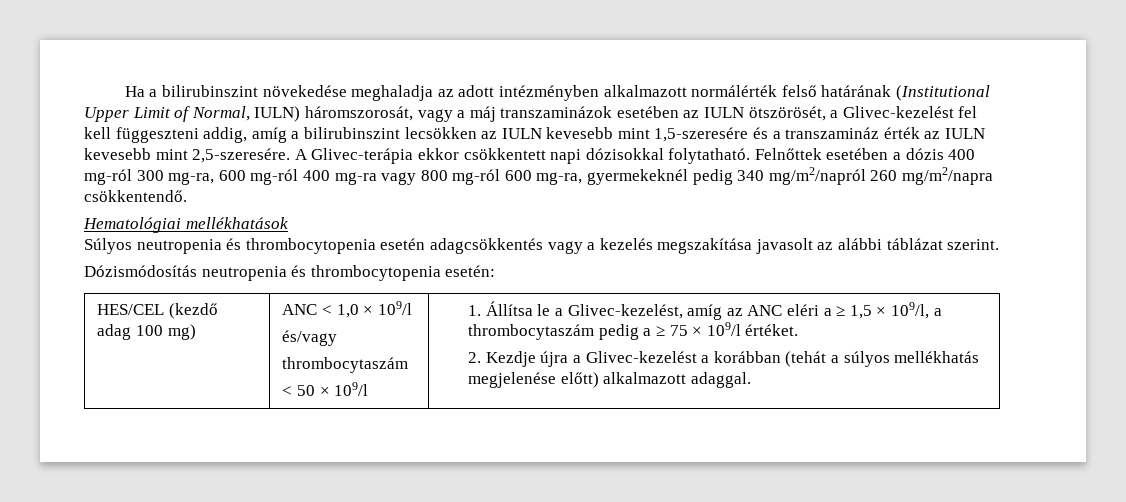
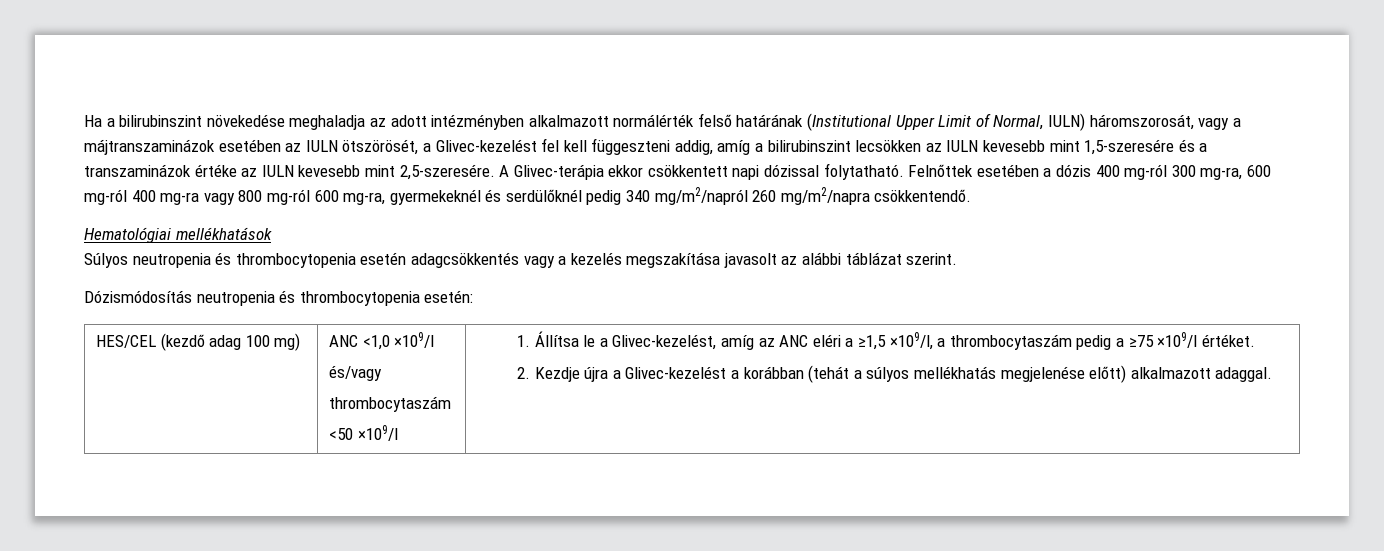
[469,106,613,122] máj transzaminázok -> [84,139,215,155] májtranszaminázok
[785,127,920,139] transzamináz érték -> [84,164,237,177] transzaminázok értéke
[585,148,664,160] dózisokkal -> [764,164,820,177] dózissal
(689, 177) none -> [485,189,582,202] és serdülőknél
[322,301,412,318] [282,330,338,346] [282,357,409,373] [282,382,369,396] < 1,0 × 109/l // és/vagy // thrombocytaszám // < 50 × 109/l -> [362,332,435,350] [329,365,383,381] [329,396,452,412] [329,425,398,441] <1,0 ×109/l // és/vagy // thrombocytaszám // <50 ×109/l
[836,302,942,319] [468,322,741,340] ≥ 1,5 × 109/l, a thrombocytaszám pedig a ≥ 75 × 109/l -> [857,332,1198,350] ≥1,5 ×109/l, a thrombocytaszám pedig a ≥75 ×109/l

